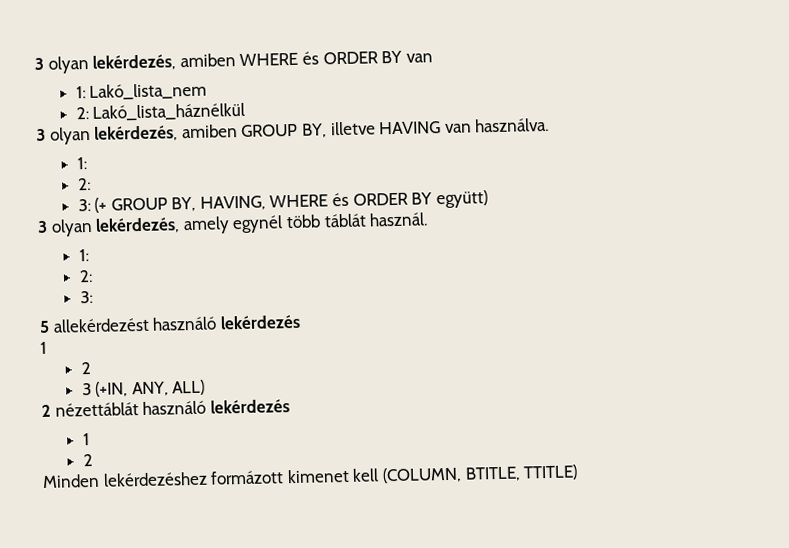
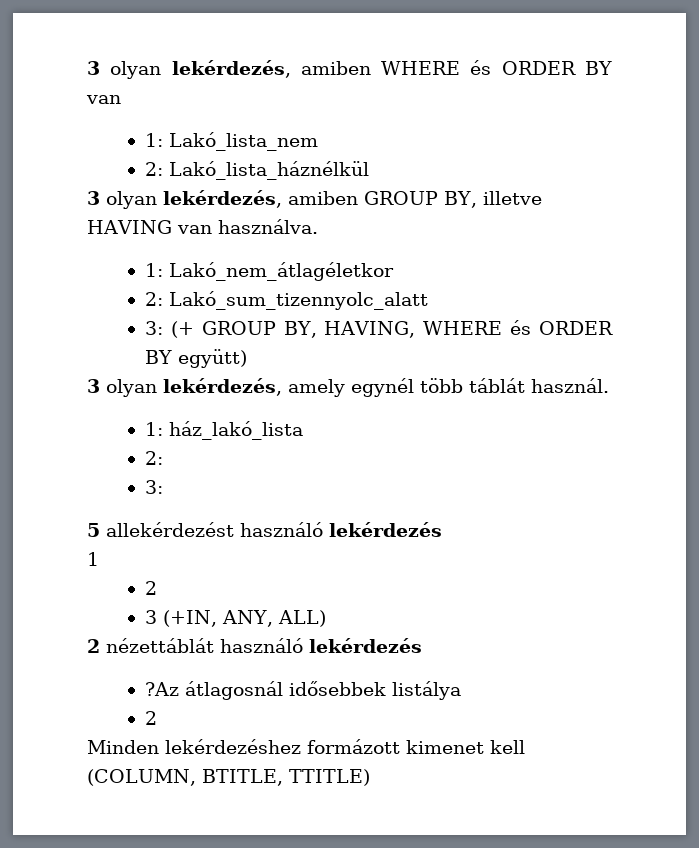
[77,177,91,191] // 2: -> [169,262,395,281] [145,291,429,310] Lakó_nem_átlagéletkor // 2: Lakó_sum_tizennyolc_alatt
(89, 255) none -> [169,421,304,440] ház_lakó_lista
[82,433,90,446] 1 -> [145,681,462,700] ?Az átlagosnál idősebbek listálya

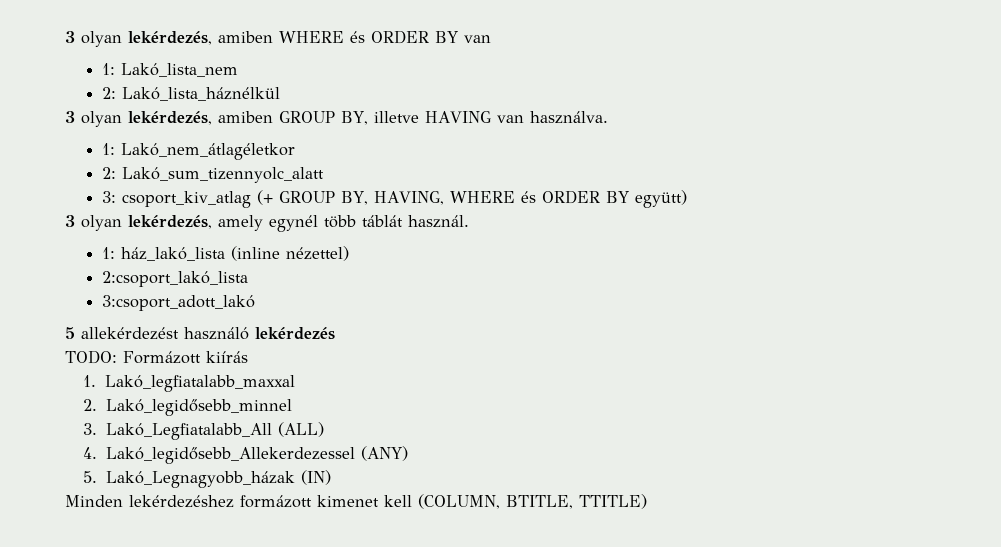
(164, 328) none -> [121,191,251,208] csoport_kiv_atlag
[145,451,164,465] [145,480,164,494] // 2: // 3: -> [230,246,349,261] [101,271,248,287] [101,295,255,311] (inline nézettel) // 2:csoport_lakó_lista // 3:csoport_adott_lakó
[87,552,99,566] [145,581,158,595] [145,610,326,627] [87,638,422,653] [145,681,462,700] [145,711,158,725] 1 // 2 // 3 (+IN, ANY, ALL) // 2 nézettáblát használó lekérdezés // ?Az átlagosnál idősebbek listálya // 2 -> [65,350,248,364] [83,375,295,392] [83,399,292,416] [83,422,324,440] [83,446,408,464] [83,470,331,488] TODO: Formázott kiírás // 1. Lakó_legfiatalabb_maxxal // 2. Lakó_legidősebb_minnel // 3. Lakó_Legfiatalabb_All (ALL) // 4. Lakó_legidősebb_Allekerdezessel (ANY) // 5. Lakó_Legnagyobb_házak (IN)

